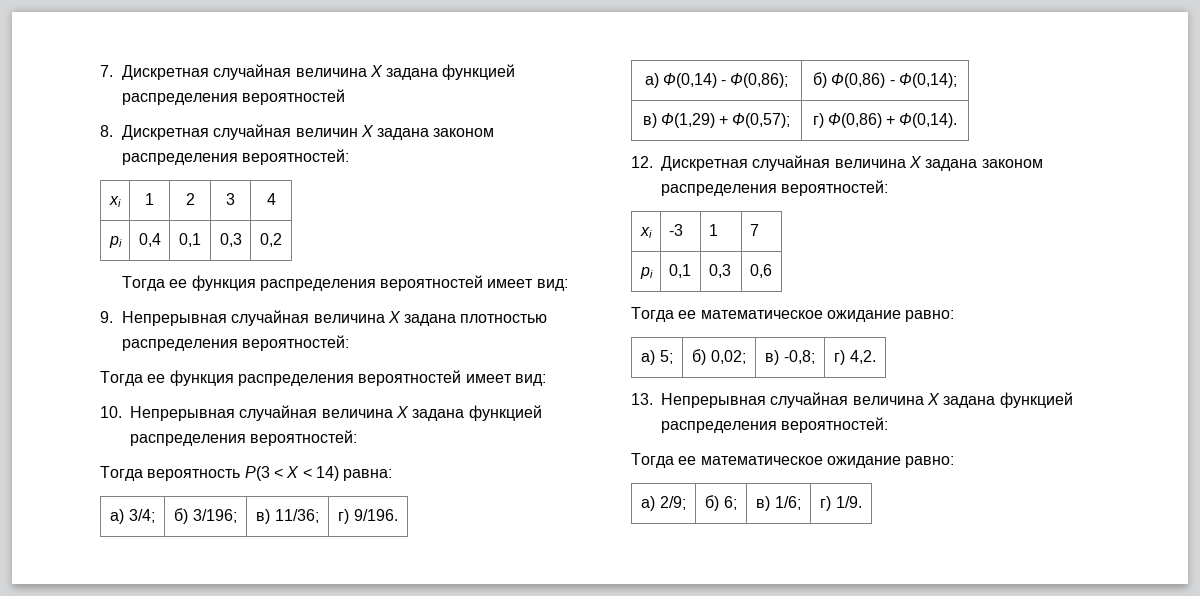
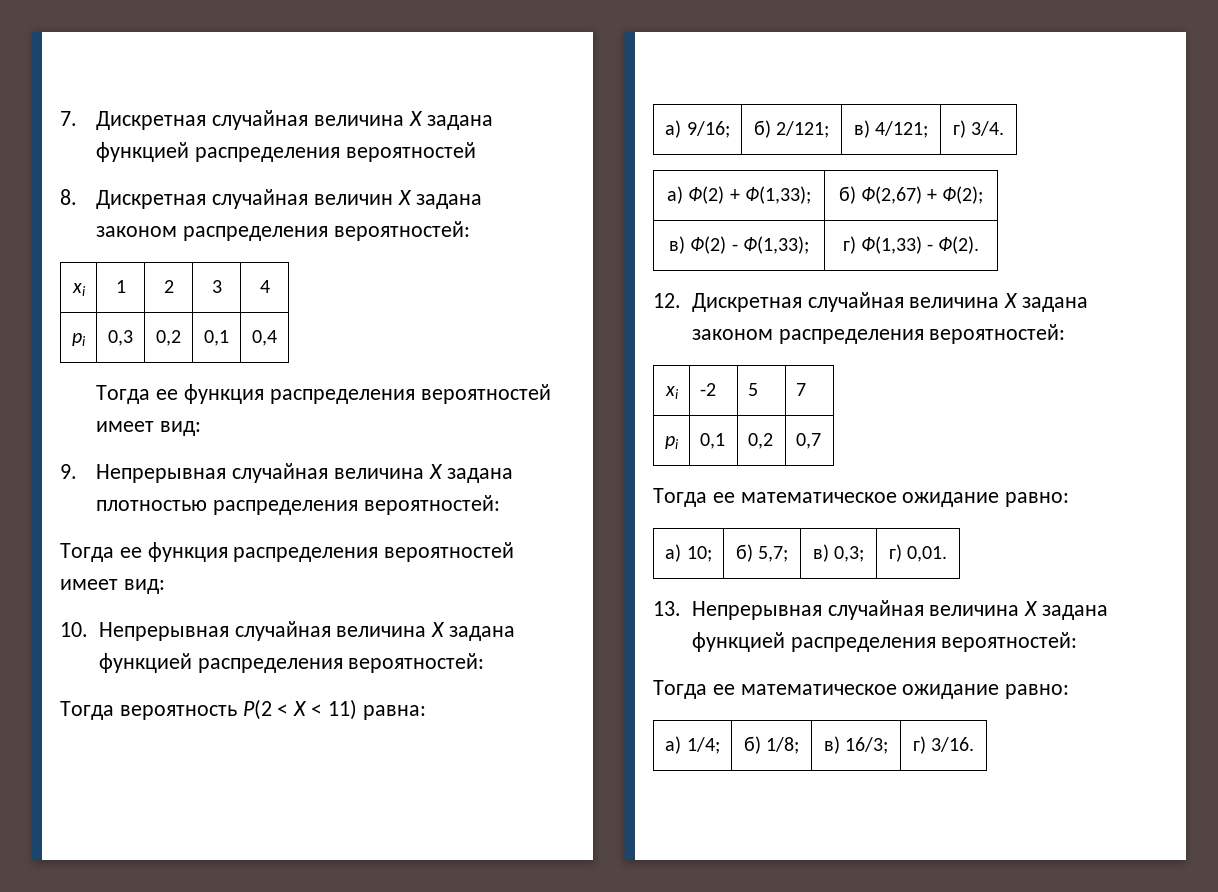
[138,233,161,247] [179,233,201,247] [219,233,242,247] [260,233,282,247] 0,4 | 0,1 | 0,3 | 0,2 -> [108,330,133,346] [156,330,181,346] [204,330,229,346] [252,330,277,346] 0,3 | 0,2 | 0,1 | 0,4
[244,466,270,481] P(3 -> [242,699,272,720] P(2
[315,466,339,481] 14) -> [327,699,357,720] 11)
[128,509,155,523] [174,508,237,524] [256,509,319,524] [338,509,398,524] [644,73,789,88] [813,72,957,88] [642,113,791,128] [812,113,958,128] 3/4; | б) 3/196; | в) 11/36; | г) 9/196. // а) Ф(0,14) - Ф(0,86); | б) Ф(0,86) - Ф(0,14); // в) Ф(1,29) + Ф(0,57); | г) Ф(0,86) + Ф(0,14). -> [686,121,730,138] [753,120,830,138] [853,120,929,138] [952,120,1005,138] [667,186,811,204] [838,186,984,204] [669,236,809,254] [842,236,980,254] 9/16; | б) 2/121; | в) 4/121; | г) 3/4. // а) Ф(2) + Ф(1,33); | б) Ф(2,67) + Ф(2); // в) Ф(2) - Ф(1,33); | г) Ф(1,33) - Ф(2).
[668,224,683,236] [708,224,718,236] -3 | 1 -> [700,383,717,396] [748,383,759,396] -2 | 5
[708,264,731,278] [749,264,772,278] [631,307,955,322] [641,350,673,365] [692,349,746,365] [765,350,815,365] [834,350,876,365] 0,3 | 0,6 // Тогда ее математическое ожидание равно: // а) 5; | б) 0,02; | в) -0,8; | г) 4,2. -> [748,433,774,449] [796,433,822,449] [653,488,1070,507] [665,544,712,562] [735,544,789,562] [812,544,865,562] [888,544,948,562] 0,2 | 0,7 // Тогда ее математическое ожидание равно: // а) 10; | б) 5,7; | в) 0,3; | г) 0,01.
[659,496,686,510] [705,495,737,511] [756,496,801,511] [820,496,862,511] 2/9; | б) 6; | в) 1/6; | г) 1/9. -> [686,737,720,754] [743,736,800,754] [823,736,889,754] [912,736,975,754] 1/4; | б) 1/8; | в) 16/3; | г) 3/16.

